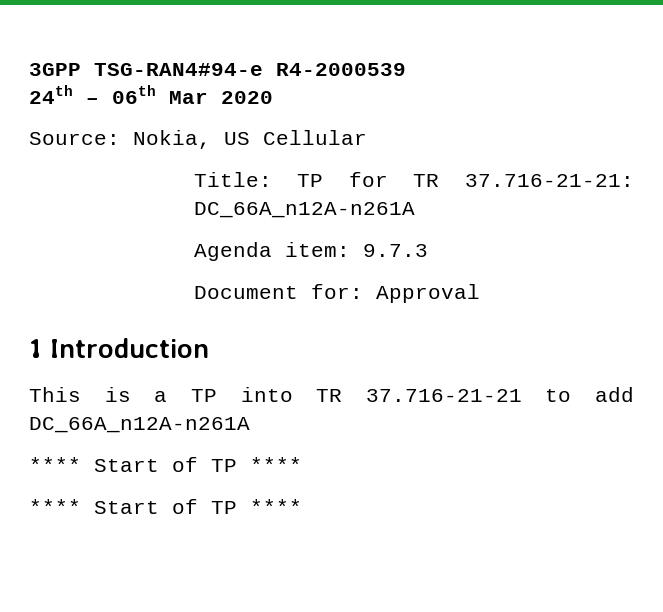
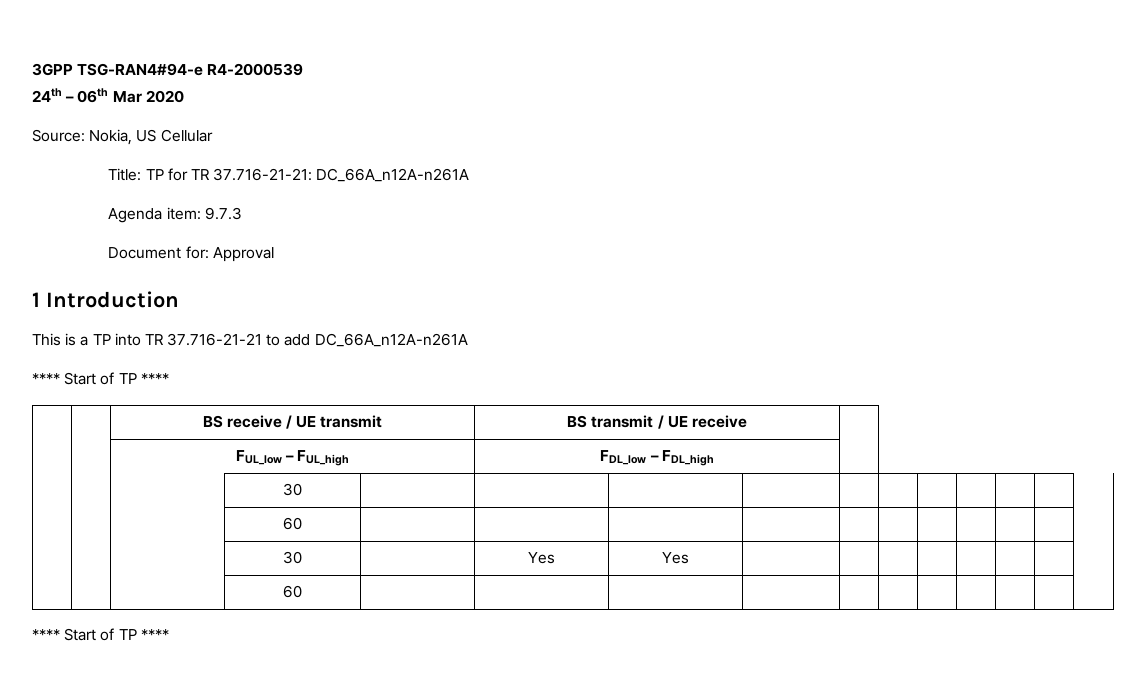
(302, 464) none -> [202,415,383,429] [567,415,747,429] [235,450,350,466] [600,450,714,466] [283,483,302,496] [283,517,302,530] [283,551,302,564] [528,552,555,564] [662,552,689,564] [283,585,302,598] // | | BS receive / UE transmit | BS transmit / UE receive | // | | FUL_low – FUL_high | FDL_low – FDL_high | // | | | 30 | | | | | | | | | | | // | | | 60 | | | | | | | | | | | // | | | 30 | | Yes | Yes | | | | | | | | // | | | 60 | | | | | | | | | | |

